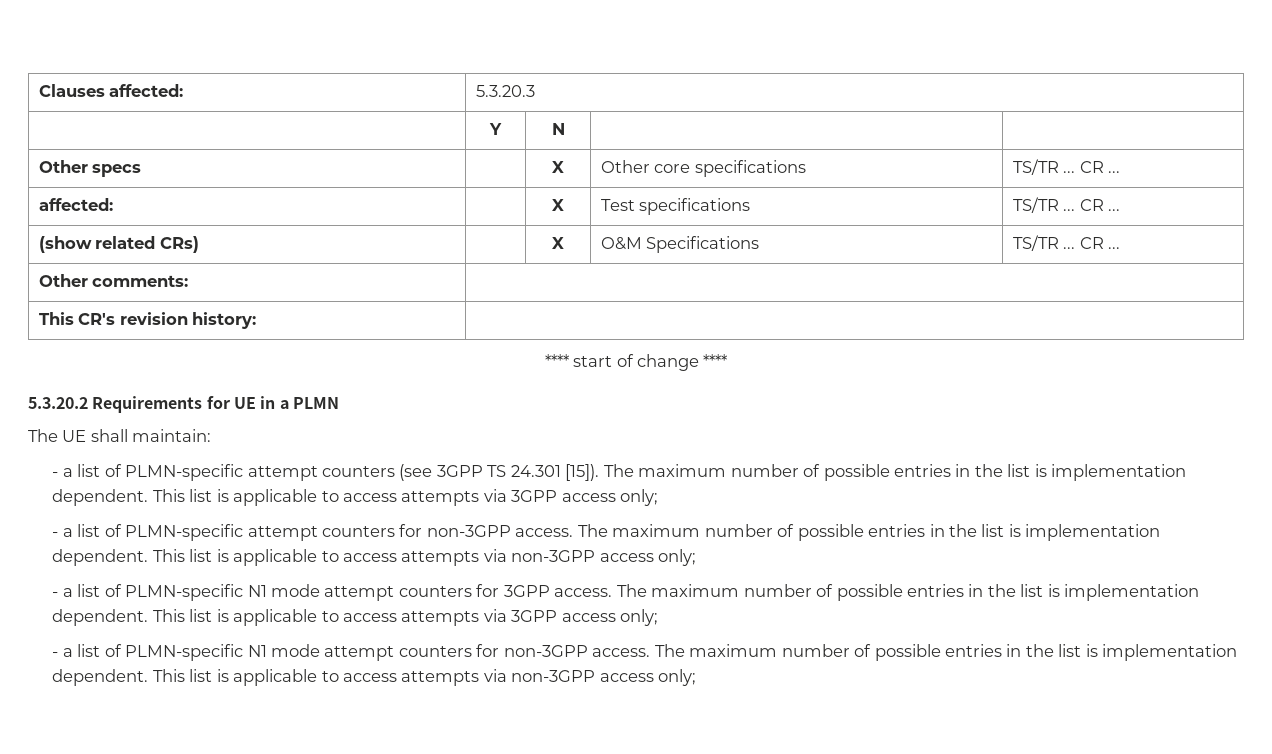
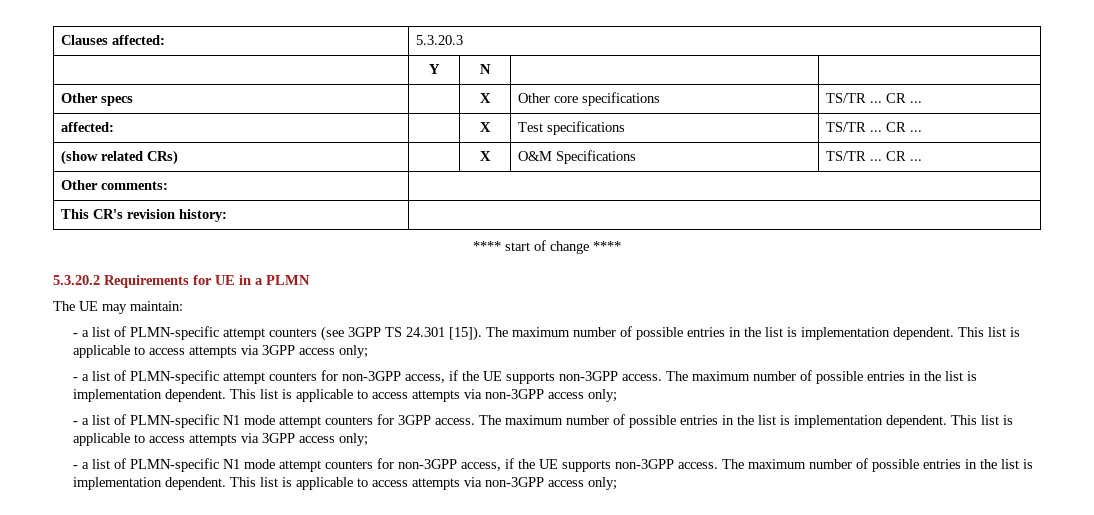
[90,429,128,442] shall -> [102,304,127,314] may
(511, 531) none -> [405,370,619,384] access, if the UE supports non-3GPP
(588, 651) none -> [461,458,675,472] access, if the UE supports non-3GPP

